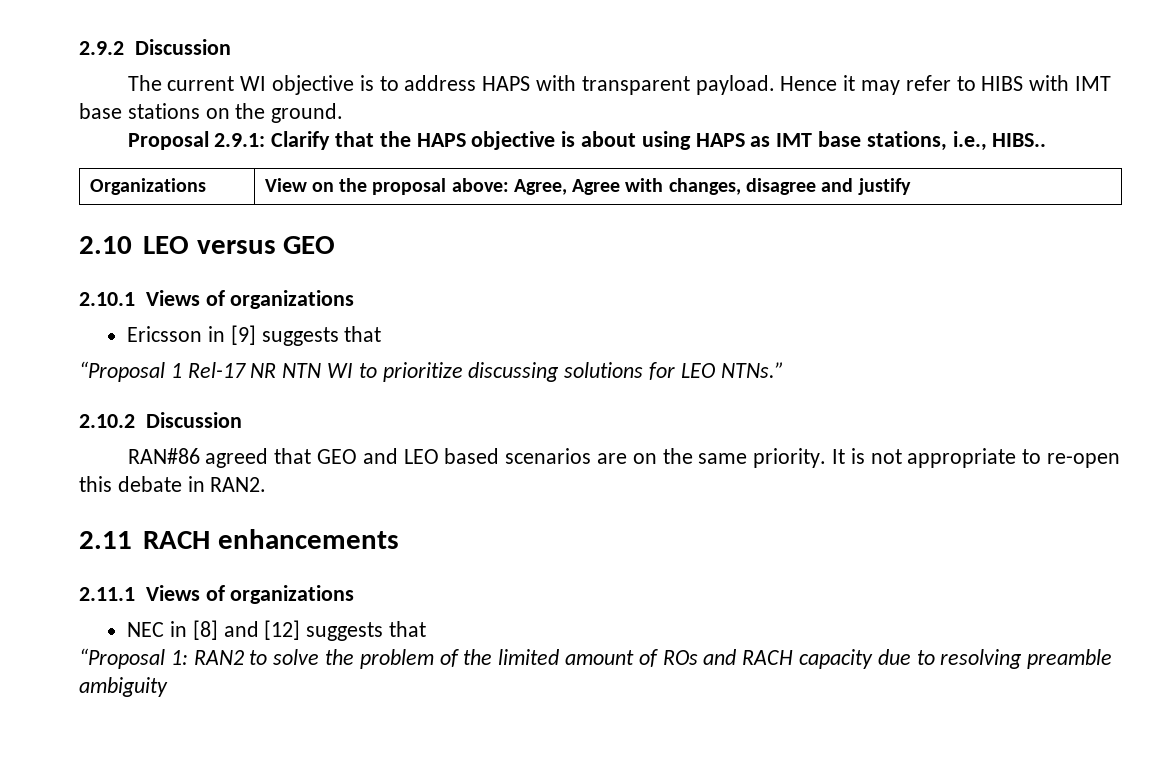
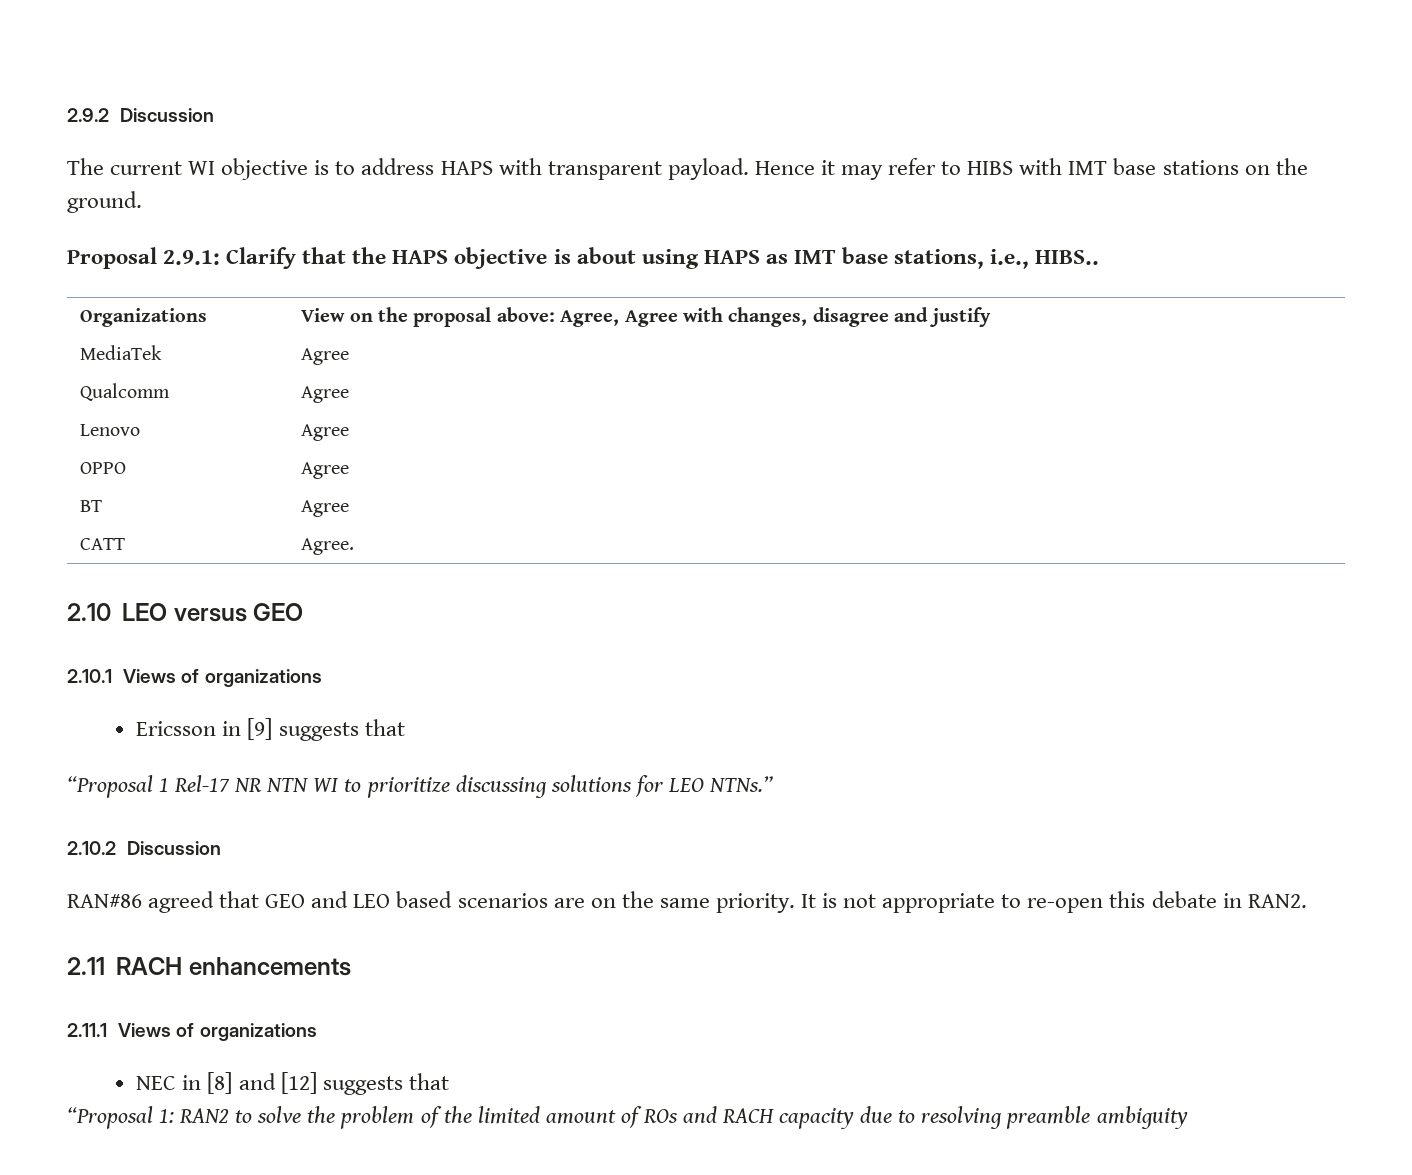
(911, 186) none -> [80,345,163,360] [301,348,350,365] [80,383,171,401] [301,386,350,403] [80,424,141,436] [301,424,350,441] [80,462,127,474] [301,462,350,479] [80,500,103,512] [301,500,350,517] [80,538,126,550] [301,538,355,555] // MediaTek | Agree // Qualcomm | Agree // Lenovo | Agree // OPPO | Agree // BT | Agree // CATT | Agree.

